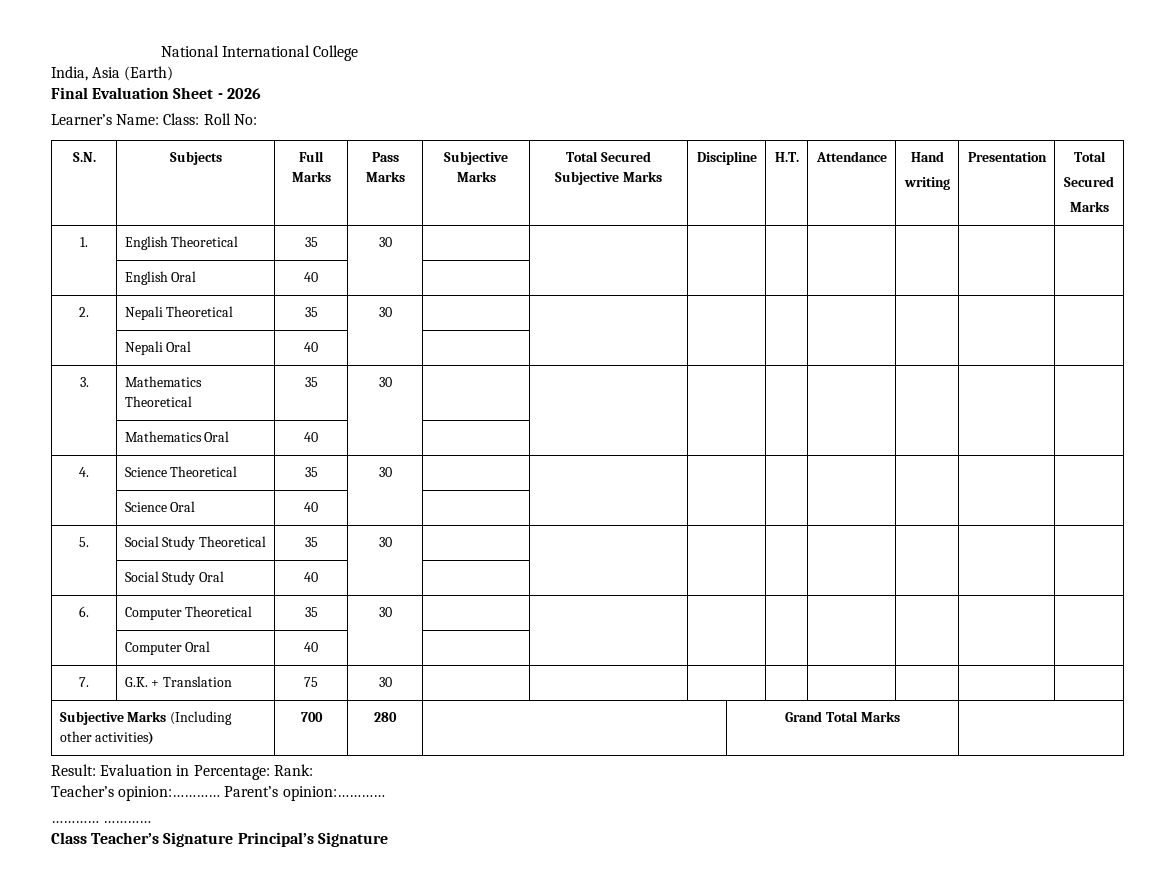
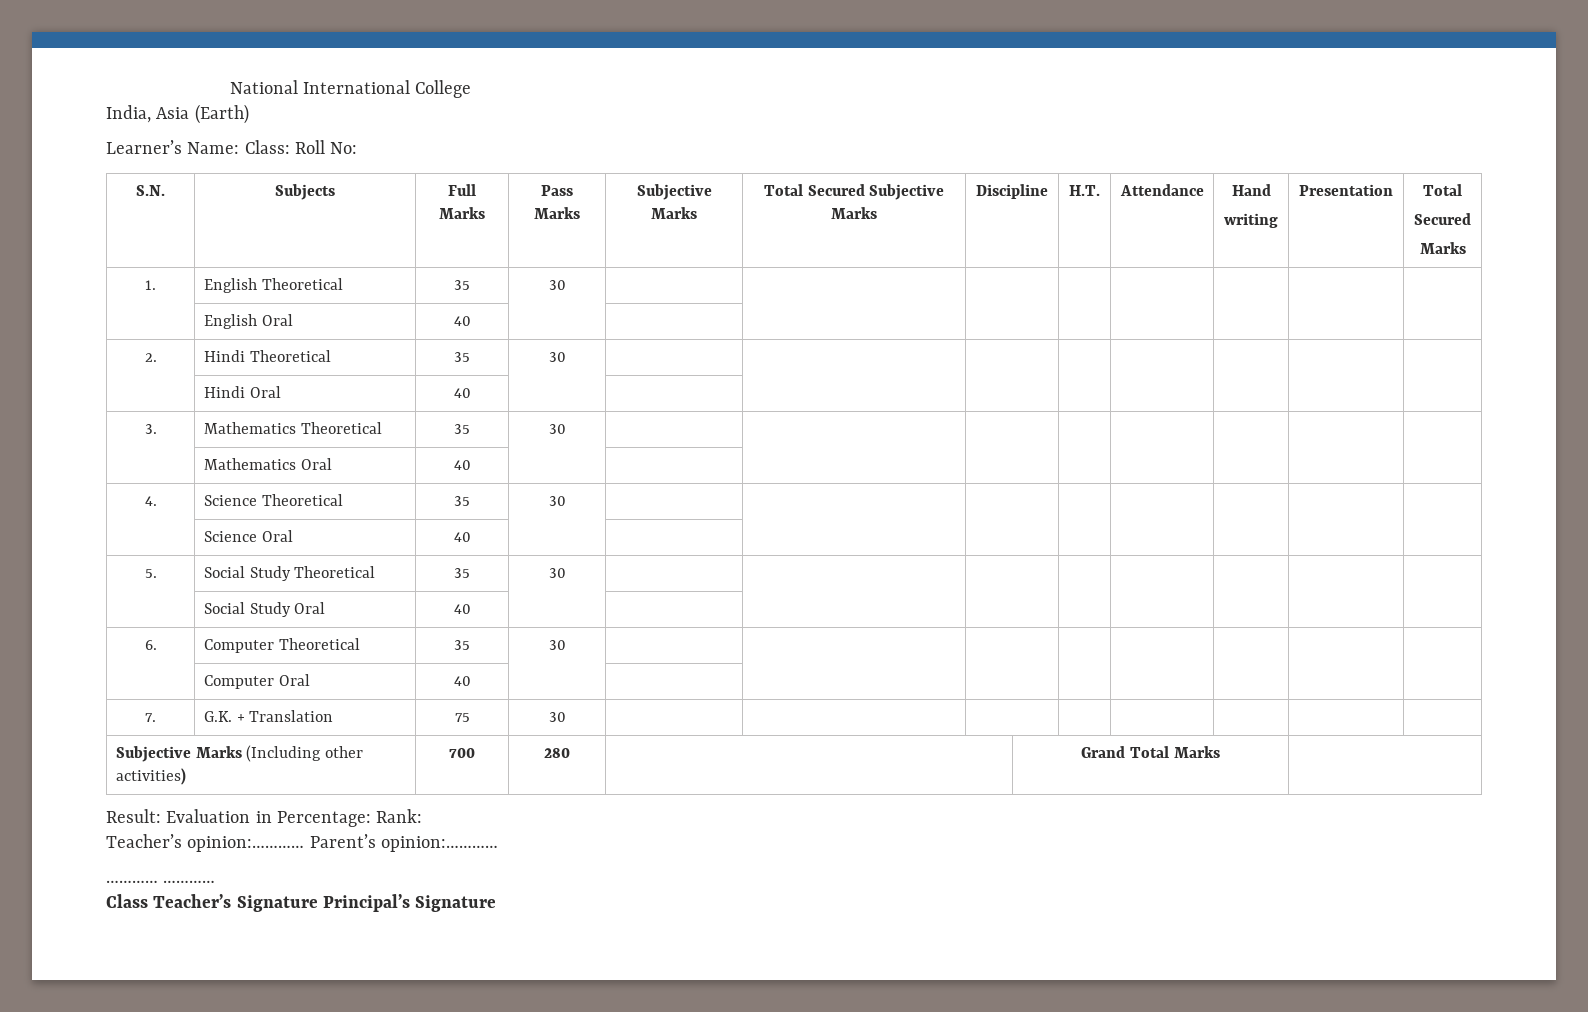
[51,87,261,99] // Final Evaluation Sheet - 2026 -> (249, 114) none
[124,306,234,320] [304,307,318,317] [378,307,392,317] [124,341,163,355] Nepali Theoretical | 35 | 30 | | | | | | | | // | Nepali -> [203,350,331,362] [454,352,470,362] [548,352,566,362] [203,386,245,398] Hindi Theoretical | 35 | 30 | | | | | | | | // | Hindi

